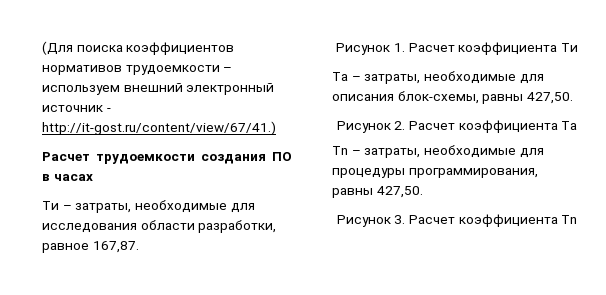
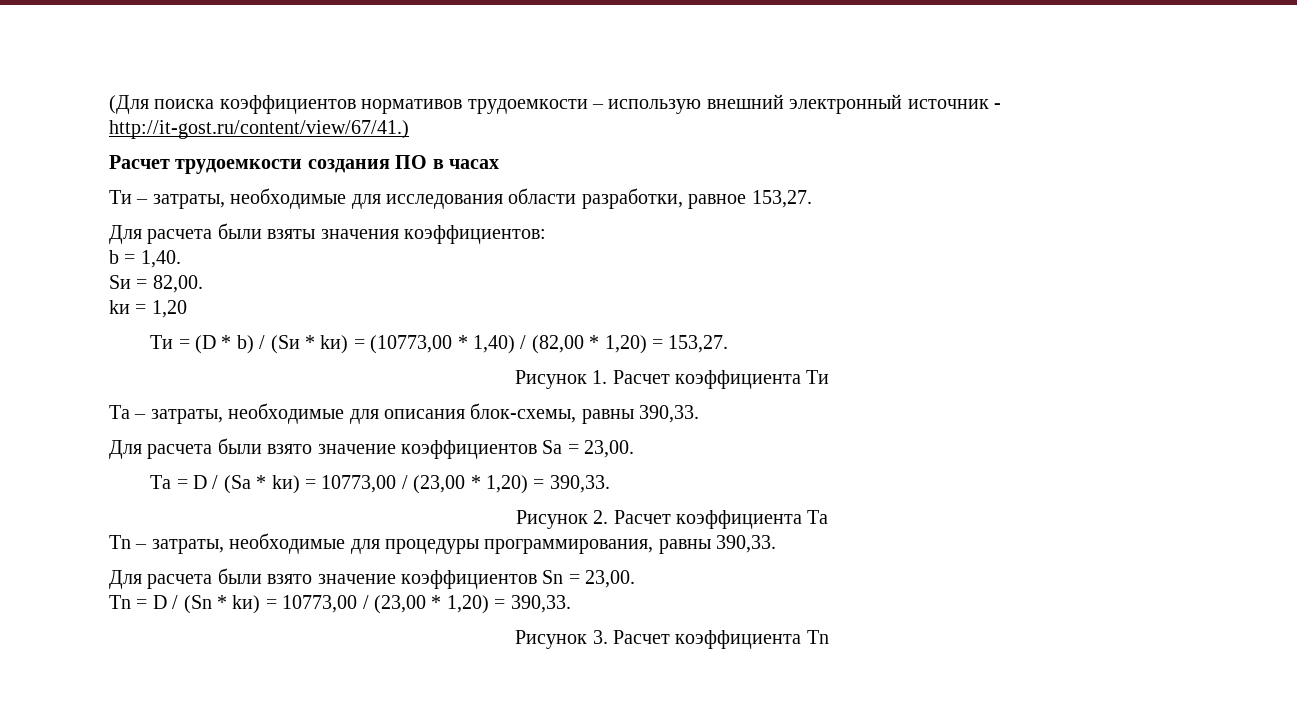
[42,85,120,95] используем -> [608,99,702,114] использую
[92,241,139,253] 167,87. -> [751,190,812,208] [109,223,546,244] [109,250,181,268] [109,275,203,293] [109,300,187,318] [150,335,729,354] 153,27. // Для расчета были взяты значения коэффициентов: // b = 1,40. // Sи = 82,00. // kи = 1,20 // Tи = (D * b) / (Sи * kи) = (10773,00 * 1,40) / (82,00 * 1,20) = 153,27.
[526,92,573,104] 427,50. -> [639,405,700,423] [109,438,635,459] [150,475,610,494] 390,33. // Для расчета были взято значение коэффициентов Sa = 23,00. // Ta = D / (Sa * kи) = 10773,00 / (23,00 * 1,20) = 390,33.
[376,186,423,198] 427,50. -> [716,535,777,553] [109,568,636,589] [109,595,571,614] 390,33. // Для расчета были взято значение коэффициентов Sn = 23,00. // Tn = D / (Sn * kи) = 10773,00 / (23,00 * 1,20) = 390,33.

